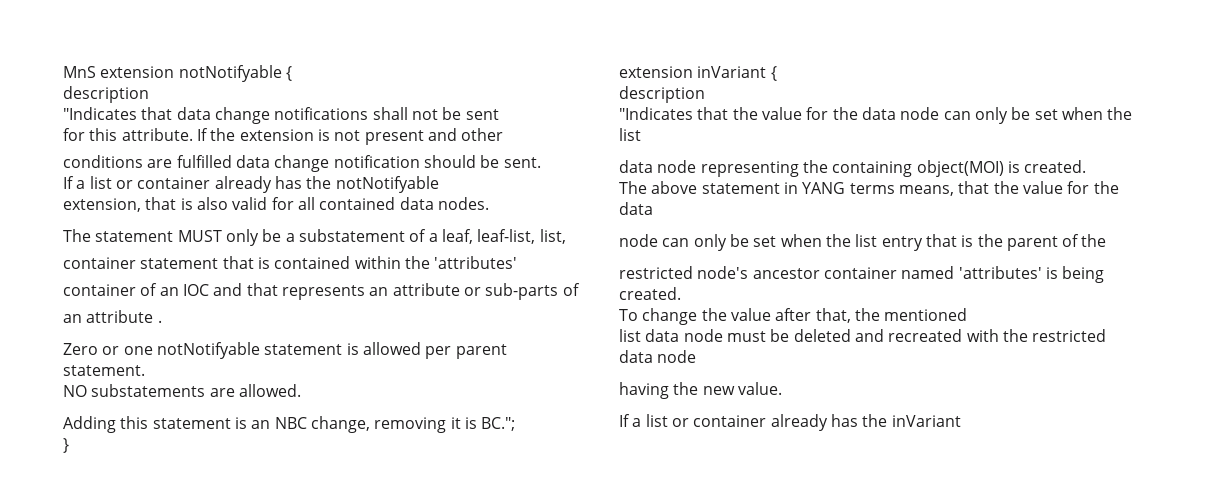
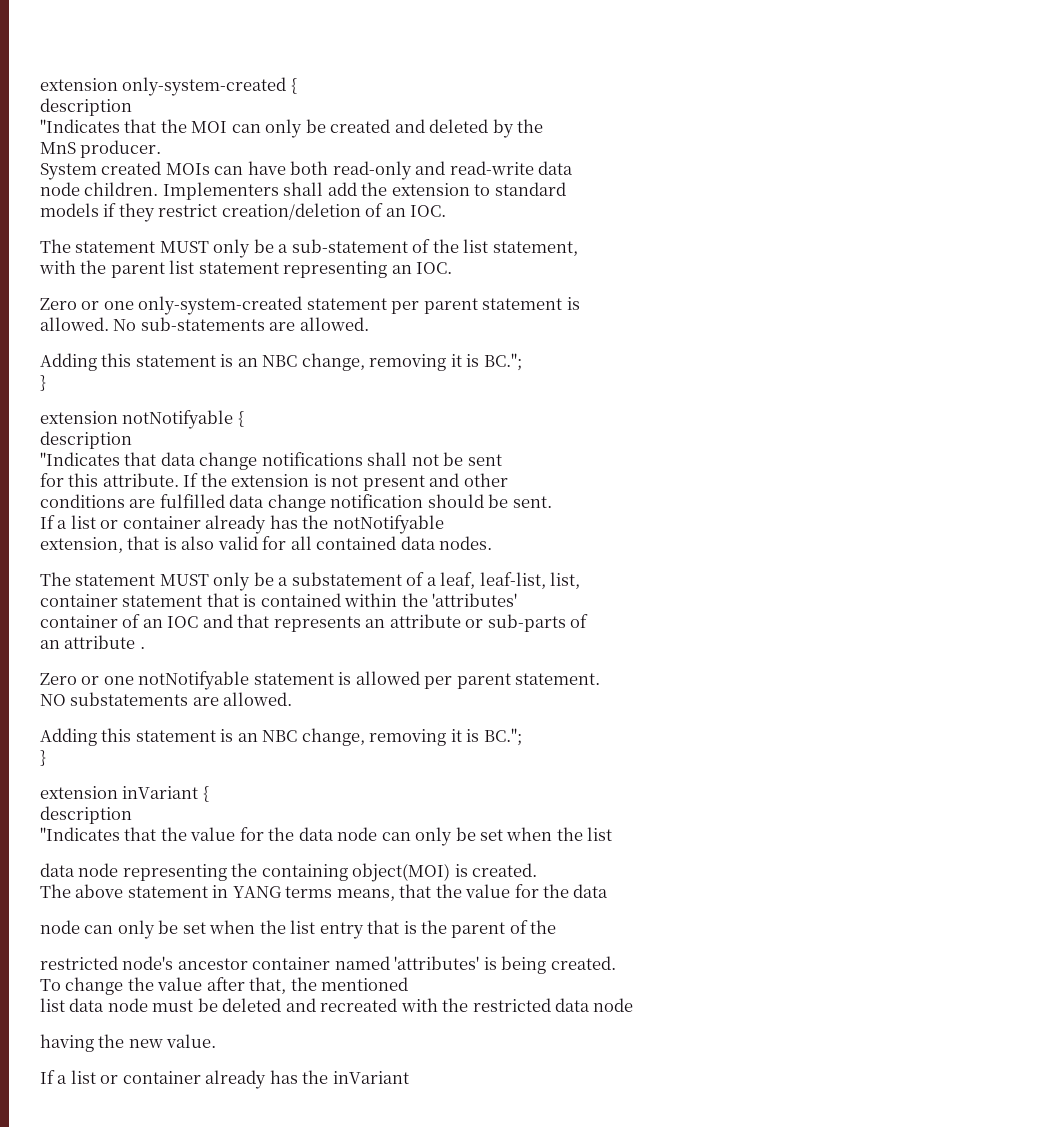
[63,66,96,78] MnS -> [40,77,297,96] [40,98,132,116] [40,119,544,138] [40,140,162,158] [40,161,574,180] [40,182,566,200] [40,203,447,222] [40,239,578,258] [39,260,453,278] [40,296,580,315] [40,317,369,331] [40,353,522,371] [40,375,46,391] extension only-system-created { // description // "Indicates that the MOI can only be created and deleted by the // MnS producer. // System created MOIs can have both read-only and read-write data // node children. Implementers shall add the extension to standard // models if they restrict creation/deletion of an IOC. // The statement MUST only be a sub-statement of the list statement, // with the parent list statement representing an IOC. // Zero or one only-system-created statement per parent statement is // allowed. No sub-statements are allowed. // Adding this statement is an NBC change, removing it is BC."; // } //

